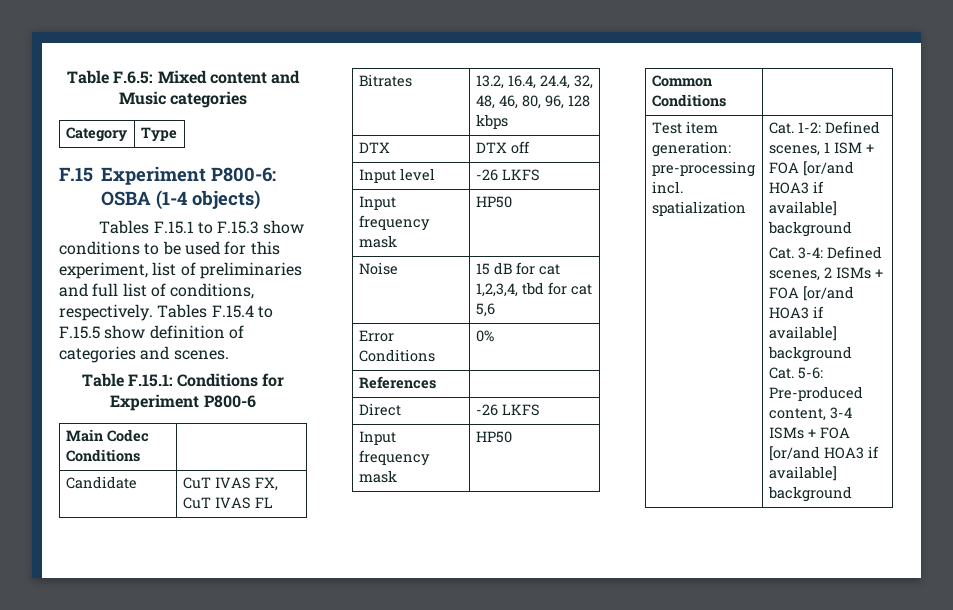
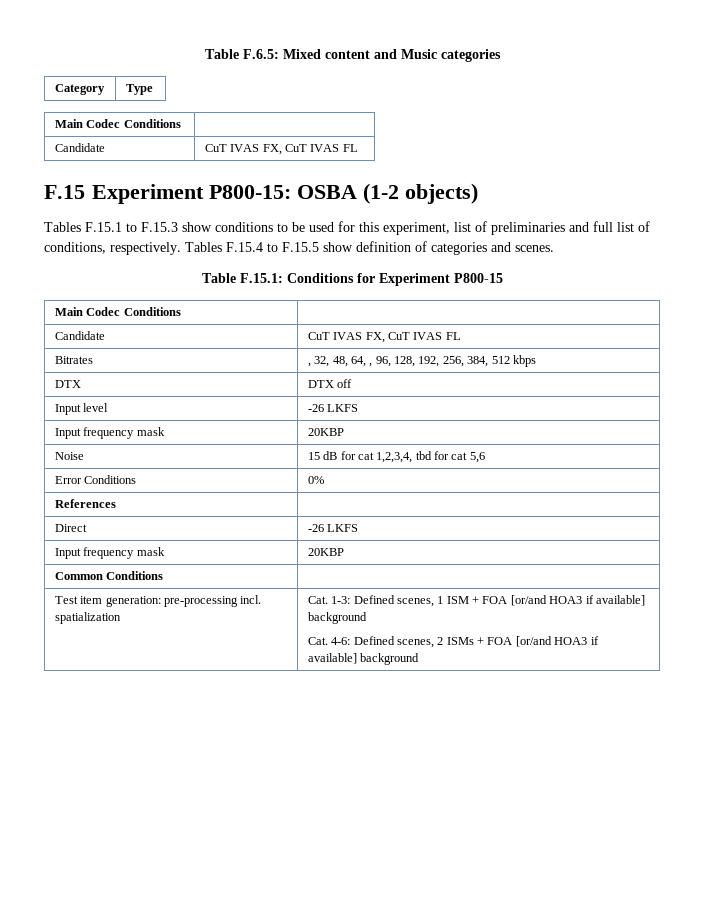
(177, 134) none -> [54,119,181,128] [54,143,105,152] [204,144,358,155] // Main Codec Conditions | // Candidate | CuT IVAS FX, CuT IVAS FL
[211,167,276,182] [101,190,187,210] P800-6: OSBA (1-4 -> [209,183,399,204] P800-15: OSBA (1-2
[203,395,256,408] P800-6 -> [453,273,503,283] P800-15
[475,75,593,89] [475,95,590,109] 13.2, 16.4, 24.4, 32, 48, 46, 80, 96, 128 -> [307,356,510,367] , 32, 48, 64, , 96, 128, 192, 256, 384, 512
[475,196,512,208] HP50 -> [307,428,344,436] 20KBP
[475,431,512,443] HP50 -> [307,548,344,556] 20KBP
[797,122,821,133] 1-2: -> [331,596,351,604] 1-3:
[797,247,823,259] 3-4: -> [331,637,351,645] 4-6:
[768,367,823,379] [768,386,863,401] [768,407,852,421] [768,427,850,439] [768,446,879,461] [768,466,837,481] [767,486,852,502] // Cat. 5-6: Pre-produced content, 3-4 ISMs + FOA [or/and HOA3 if available] background -> (420, 659) none

